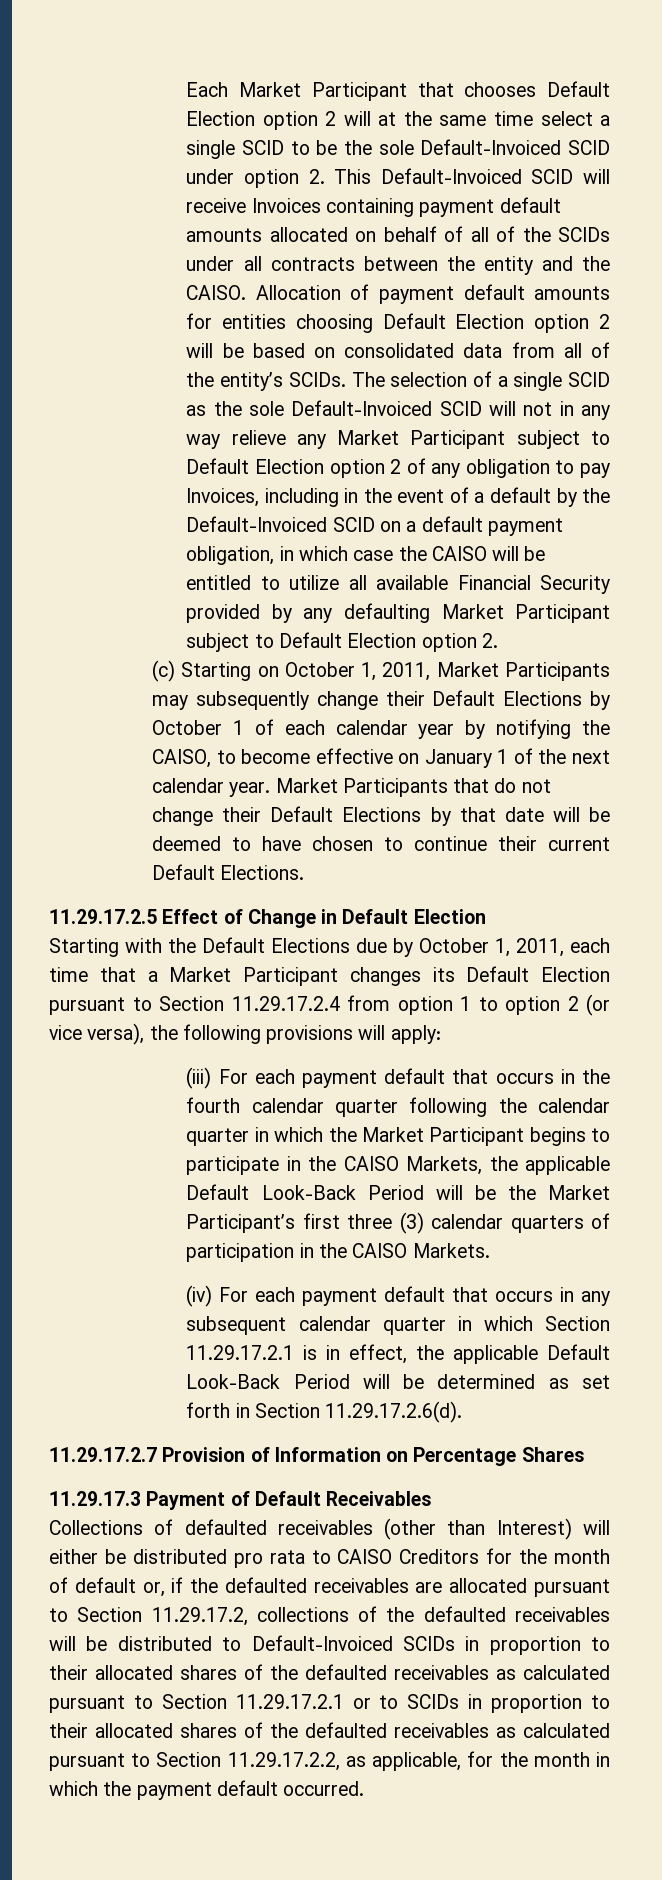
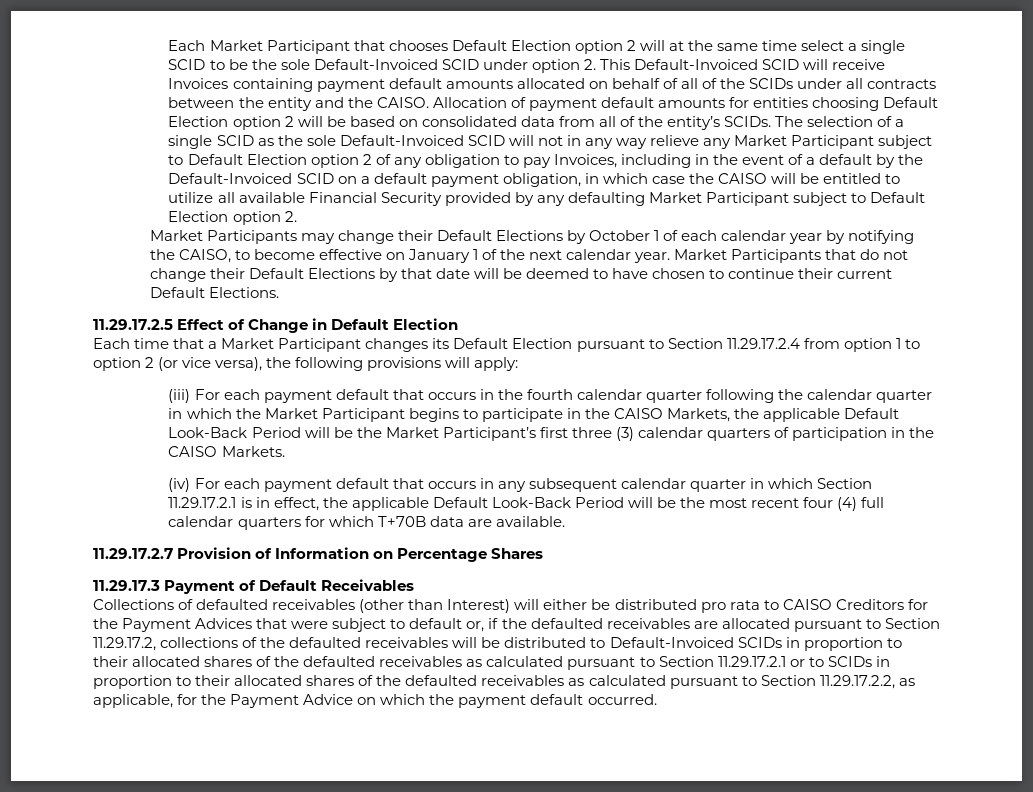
[152,660,431,682] (c) Starting on October 1, 2011, -> (297, 216) none
[195,691,309,710] subsequently -> (335, 238) none
[49,937,610,957] Starting with the Default Elections due by October 1, 2011, each -> [93,338,130,349] Each
[437,1374,610,1389] [186,1401,463,1423] determined as set forth in Section 11.29.17.2.6(d). -> [680,497,885,511] [168,516,565,530] the most recent four (4) full calendar quarters for which T+70B data are available.
[553,1549,610,1564] [49,1577,68,1593] month of -> [122,618,406,632] Payment Advices that were subject to
[533,1752,610,1767] month in -> [230,694,377,708] Payment Advice on

